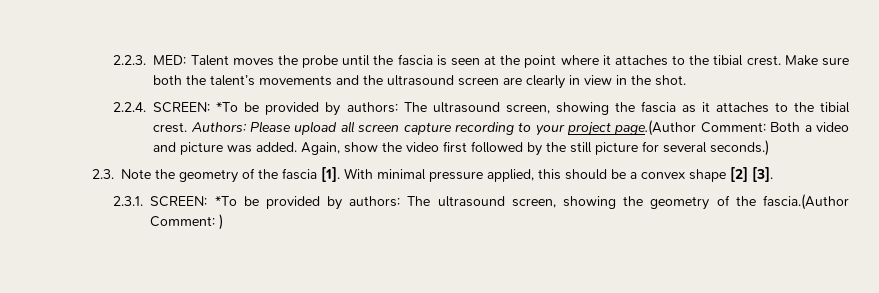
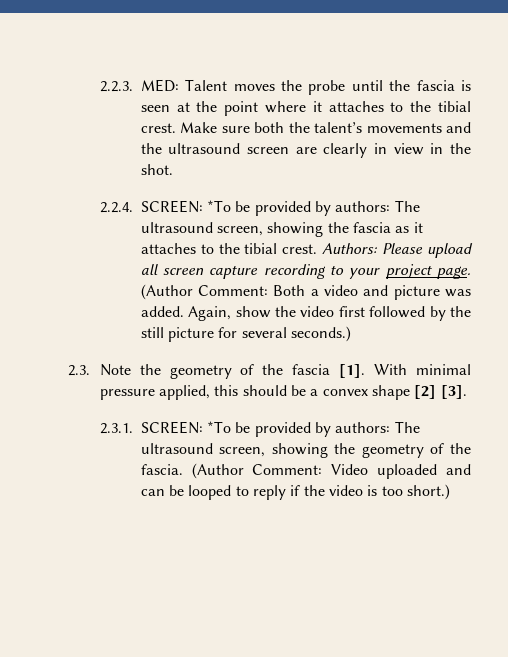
[614,120,697,136] page.(Author -> [437,266,472,279] [140,284,193,300] page. (Author
[762,194,849,210] [150,214,224,230] fascia.(Author Comment: ) -> [140,463,472,479] [140,484,450,500] fascia. (Author Comment: Video uploaded and can be looped to reply if the video is too short.)

